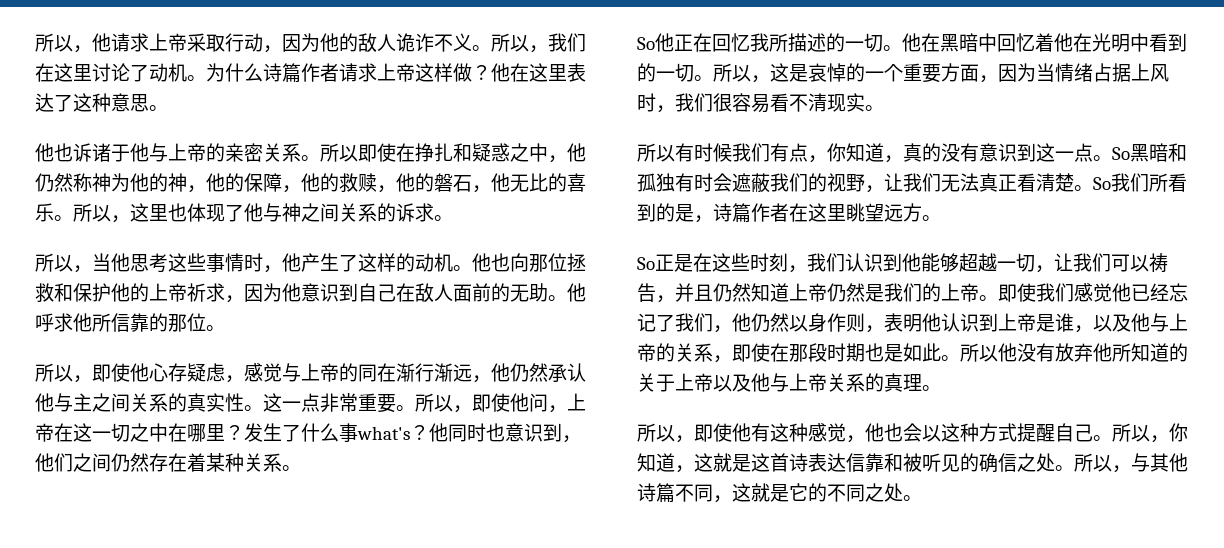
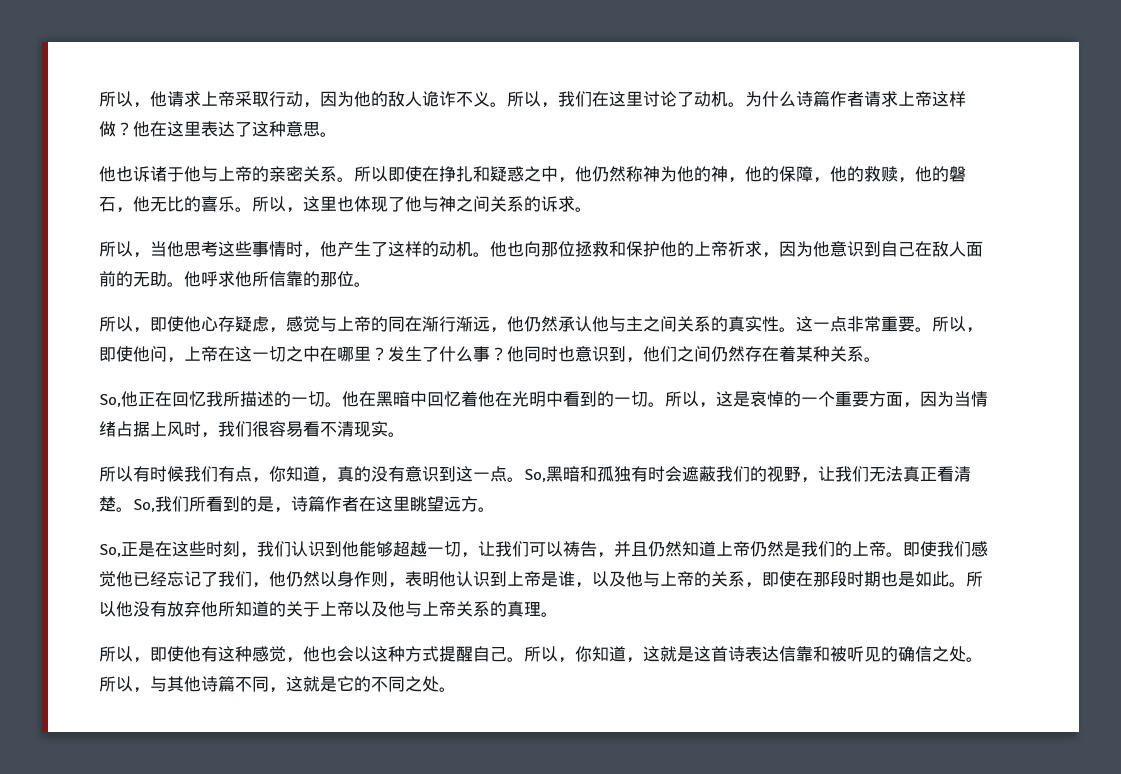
[357,426,410,440] what's -> (490, 354) none
[637,37,655,50] So -> [99,394,121,407] So,
[1112,147,1130,160] So -> [524,469,546,482] So,
[1093,177,1111,190] So -> [133,499,155,512] So,
[637,257,655,270] So -> [99,544,121,557] So,

